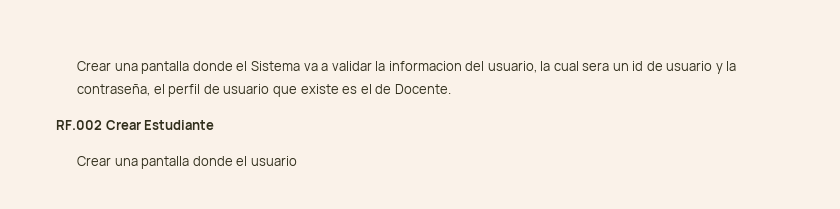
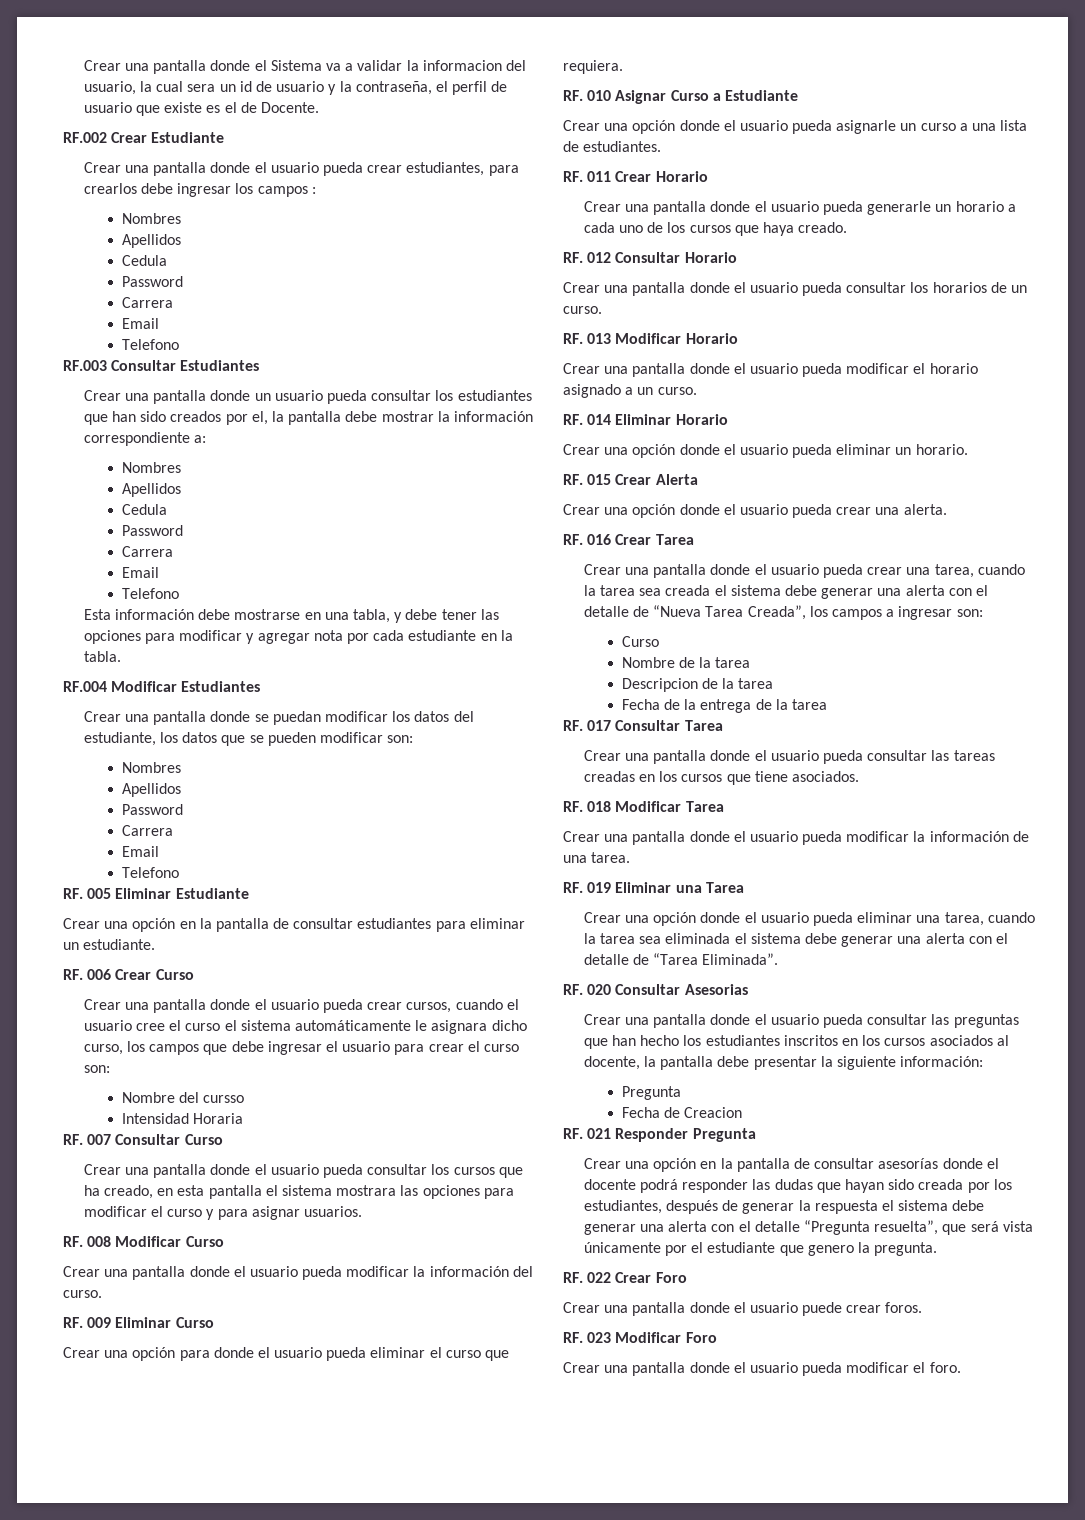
(297, 161) none -> [323,162,519,176] [83,183,316,197] [121,213,181,224] [121,234,181,248] [121,255,167,266] [121,276,183,287] [121,297,173,308] [121,318,159,329] [121,339,179,350] [63,360,260,371] [83,390,532,404] [83,411,533,425] [83,432,207,446] [121,462,181,473] [121,483,181,497] [121,504,167,515] [121,525,183,536] [121,546,173,557] [121,567,159,578] [121,588,179,599] [83,609,499,623] [83,630,513,644] [83,651,121,662] [63,681,261,692] [83,711,474,725] [83,732,414,746] [121,762,181,773] [121,783,181,797] [121,804,183,815] [121,825,173,836] [121,846,159,857] [121,867,179,878] [63,888,249,899] [63,918,525,932] [63,939,156,950] [63,969,194,980] [83,999,519,1013] [83,1020,527,1034] [83,1041,519,1055] [83,1065,110,1073] [121,1092,245,1103] [121,1113,244,1124] [63,1134,223,1145] [83,1164,523,1178] [83,1185,514,1199] [83,1206,363,1220] [63,1236,224,1247] [63,1266,533,1280] [63,1290,102,1298] [63,1317,214,1328] [63,1347,510,1361] [563,60,623,74] [563,90,798,104] [563,120,1028,134] [563,141,662,152] [563,171,708,182] [583,201,1016,215] [583,222,848,236] [563,252,737,263] [563,282,1028,296] [563,306,602,314] [563,333,738,344] [563,363,978,377] [563,384,697,398] [563,414,728,425] [563,444,968,458] [563,474,698,485] [563,504,947,518] [563,534,694,545] [583,564,1025,578] [583,585,988,599] [583,605,983,620] [621,636,659,647] [621,657,751,668] [621,678,774,692] [621,699,827,713] [563,720,723,731] [583,750,995,764] [583,771,860,785] [563,801,724,812] [563,831,1029,845] [563,852,631,863] [563,882,744,893] [583,912,1035,926] [583,933,1008,947] [583,953,779,965] [563,984,748,995] [583,1014,1019,1028] [583,1035,1009,1049] [583,1056,984,1070] [621,1086,681,1100] [621,1107,743,1118] [563,1128,756,1142] [583,1158,999,1172] [583,1179,1012,1193] [583,1200,985,1214] [583,1220,1033,1235] [583,1242,938,1256] [563,1272,687,1283] [563,1302,923,1316] [563,1332,717,1343] [563,1362,961,1376] pueda crear estudiantes, para crearlos debe ingresar los campos : // Nombres // Apellidos // Cedula // Password // Carrera // Email // Telefono // RF.003 Consultar Estudiantes // Crear una pantalla donde un usuario pueda consultar los estudiantes que han sido creados por el, la pantalla debe mostrar la información correspondiente a: // Nombres // Apellidos // Cedula // Password // Carrera // Email // Telefono // Esta información debe mostrarse en una tabla, y debe tener las opciones para modificar y agregar nota por cada estudiante en la tabla. // RF.004 Modificar Estudiantes // Crear una pantalla donde se puedan modificar los datos del estudiante, los datos que se pueden modificar son: // Nombres // Apellidos // Password // Carrera // Email // Telefono // RF. 005 Eliminar Estudiante // Crear una opción en la pantalla de consultar estudiantes para eliminar un estudiante. // RF. 006 Crear Curso // Crear una pantalla donde el usuario pueda crear cursos, cuando el usuario cree el curso el sistema automáticamente le asignara dicho curso, los campos que debe ingresar el usuario para crear el curso son: // Nombre del cursso // Intensidad Horaria // RF. 007 Consultar Curso // Crear una pantalla donde el usuario pueda consultar los cursos que ha creado, en esta pantalla el sistema mostrara las opciones para modificar el curso y para asignar usuarios. // RF. 008 Modificar Curso // Crear una pantalla donde el usuario pueda modificar la información del curso. // RF. 009 Eliminar Curso // Crear una opción para donde el usuario pueda eliminar el curso que requiera. // RF. 010 Asignar Curso a Estudiante // Crear una opción donde el usuario pueda asignarle un curso a una lista de estudiantes. // RF. 011 Crear Horario // Crear una pantalla donde el usuario pueda generarle un horario a cada uno de los cursos que haya creado. // RF. 012 Consultar Horario // Crear una pantalla donde el usuario pueda consultar los horarios de un curso. // RF. 013 Modificar Horario // Crear una pantalla donde el usuario pueda modificar el horario asignado a un curso. // RF. 014 Eliminar Horario // Crear una opción donde el usuario pueda eliminar un horario. // RF. 015 Crear Alerta // Crear una opción donde el usuario pueda crear una alerta. // RF. 016 Crear Tarea // Crear una pantalla donde el usuario pueda crear una tarea, cuando la tarea sea creada el sistema debe generar una alerta con el detalle de “Nueva Tarea Creada”, los campos a ingresar son: // Curso // Nombre de la tarea // Descripcion de la tarea // Fecha de la entrega de la tarea // RF. 017 Consultar Tarea // Crear una pantalla donde el usuario pueda consultar las tareas creadas en los cursos que tiene asociados. // RF. 018 Modificar Tarea // Crear una pantalla donde el usuario pueda modificar la información de una tarea. // RF. 019 Eliminar una Tarea // Crear una opción donde el usuario pueda eliminar una tarea, cuando la tarea sea eliminada el sistema debe generar una alerta con el detalle de “Tarea Eliminada”. // RF. 020 Consultar Asesorias // Crear una pantalla donde el usuario pueda consultar las preguntas que han hecho los estudiantes inscritos en los cursos asociados al docente, la pantalla debe presentar la siguiente información: // Pregunta // Fecha de Creacion // RF. 021 Responder Pregunta // Crear una opción en la pantalla de consultar asesorías donde el docente podrá responder las dudas que hayan sido creada por los estudiantes, después de generar la respuesta el sistema debe generar una alerta con el detalle “Pregunta resuelta”, que será vista únicamente por el estudiante que genero la pregunta. // RF. 022 Crear Foro // Crear una pantalla donde el usuario puede crear foros. // RF. 023 Modificar Foro // Crear una pantalla donde el usuario pueda modificar el foro.

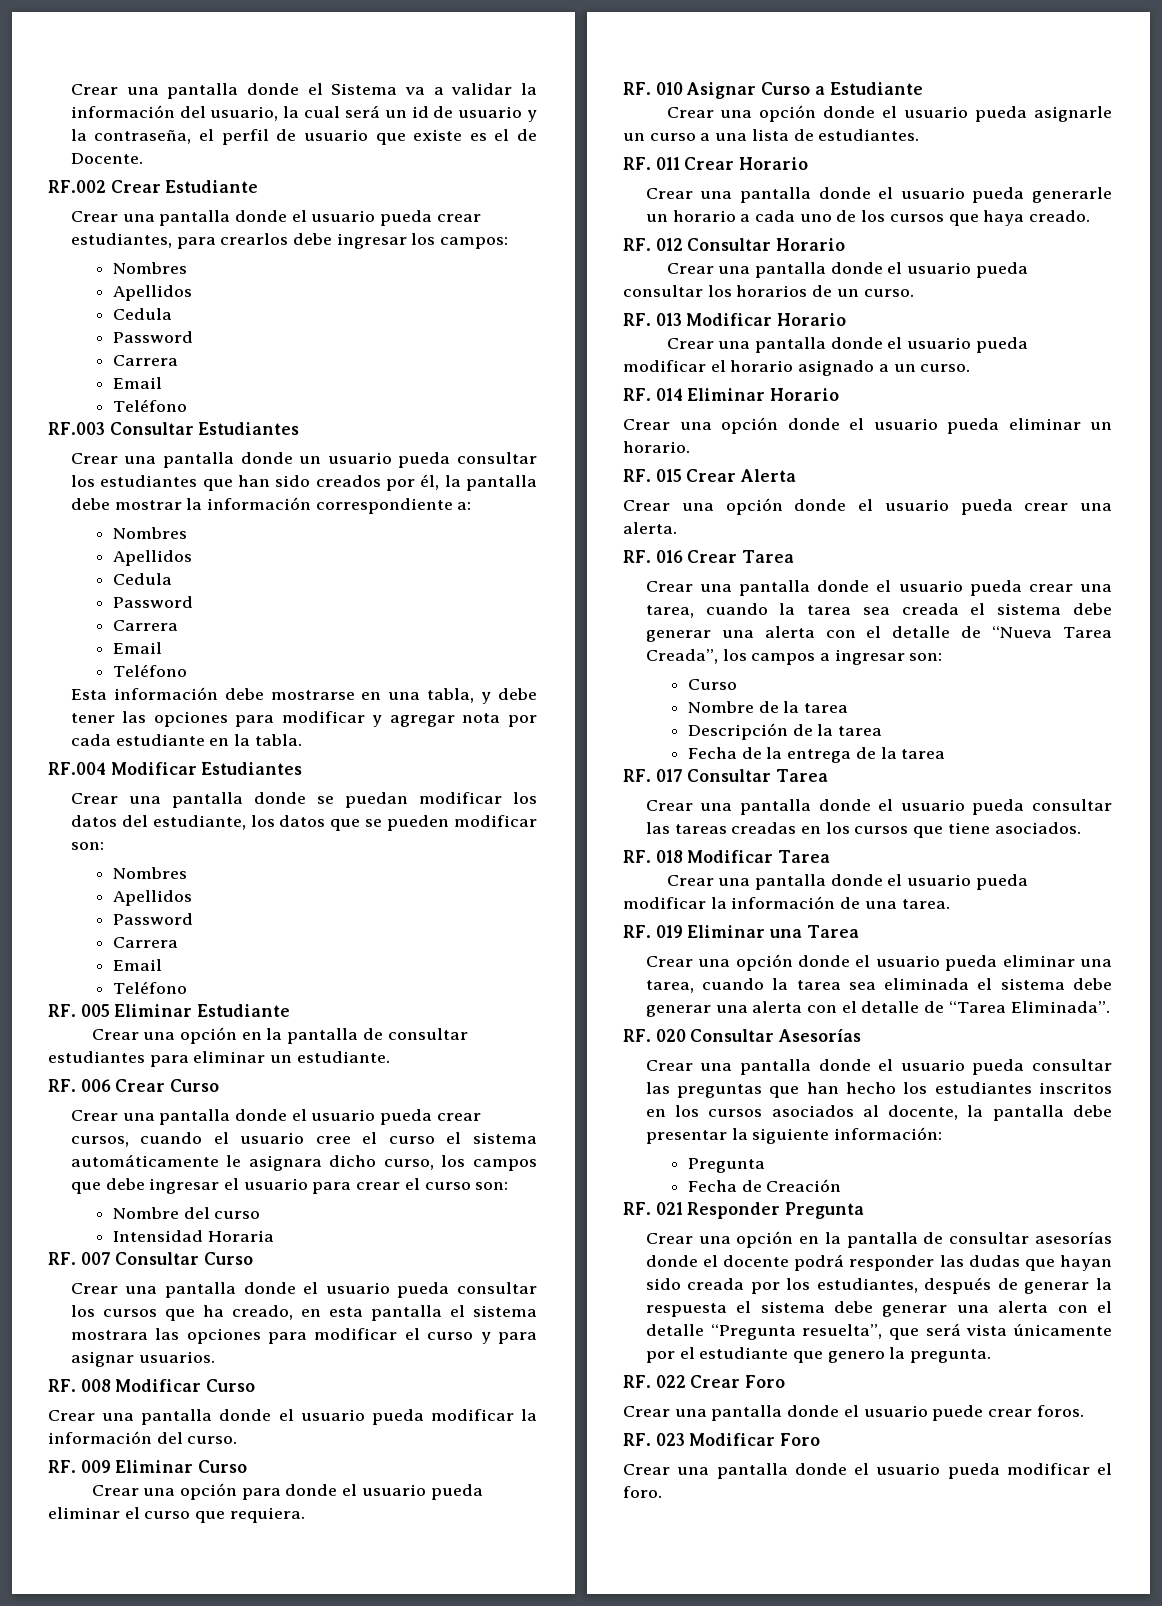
[422,60,502,71] informacion -> [70,105,175,118] información
[187,84,216,92] sera -> [344,105,380,118] será
[257,186,316,197] [121,213,181,224] [121,234,181,248] [121,255,167,266] [121,276,183,287] [121,297,173,308] [121,318,159,329] [121,339,179,350] campos : // Nombres // Apellidos // Cedula // Password // Carrera // Email // Telefono -> [440,237,509,249] [112,262,187,274] [112,285,192,301] [112,308,172,320] [112,331,193,343] [112,355,178,366] [112,377,162,389] [112,399,187,412] campos: // Nombres // Apellidos // Cedula // Password // Carrera // Email // Teléfono
[251,411,268,425] el, -> [420,474,440,490] él,
[121,588,179,599] Telefono -> [112,664,187,677] Teléfono
[121,867,179,878] Telefono -> [112,981,187,994] Teléfono
[203,1095,245,1103] cursso -> [214,1211,261,1219] curso
[621,678,698,692] Descripcion -> [687,723,788,740] Descripción
[684,984,748,995] Asesorias -> [778,1029,862,1042] Asesorías
[684,1107,743,1118] Creacion -> [766,1179,842,1192] Creación

